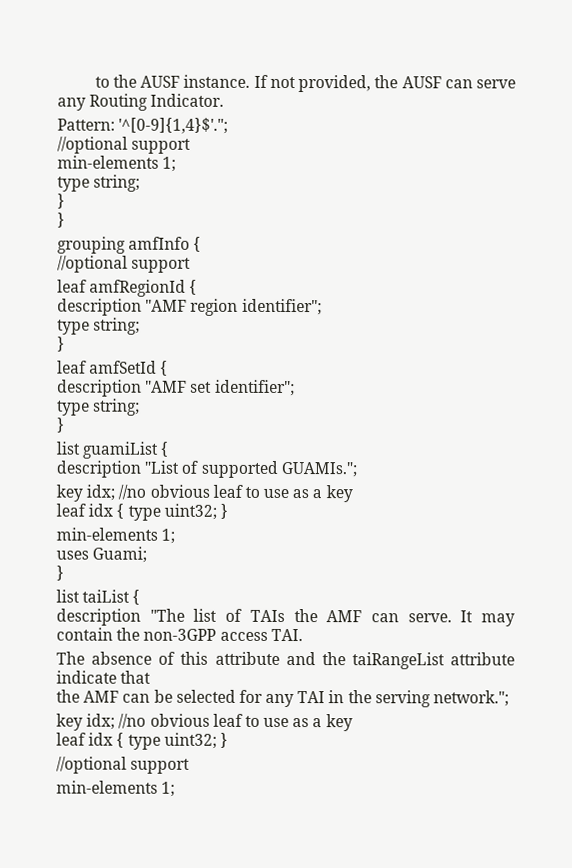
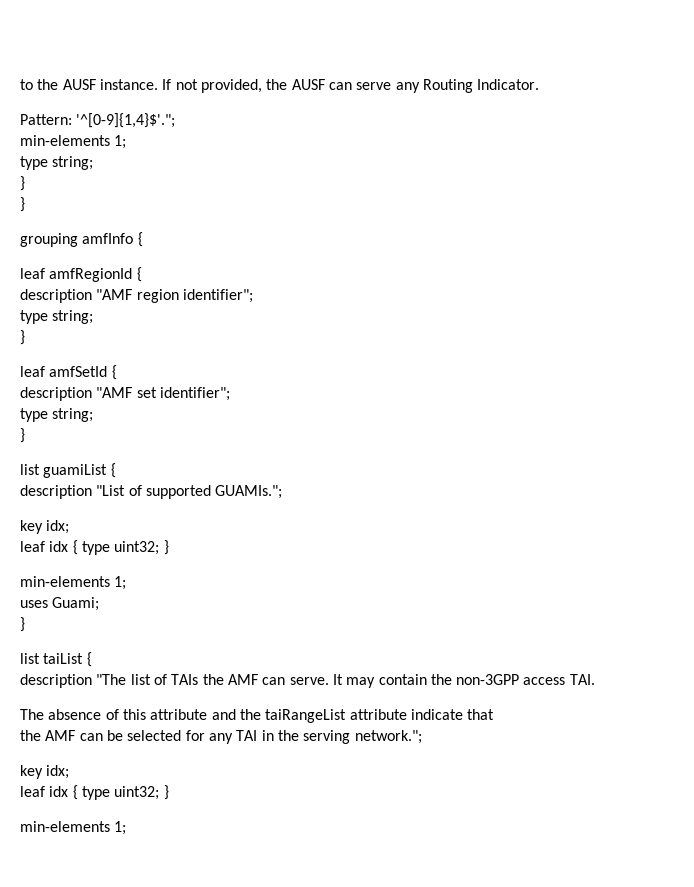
[57,136,192,154] // //optional support -> (176, 120) none
[57,255,192,273] // //optional support -> (143, 239) none
[118,484,353,503] //no obvious leaf to use as a key -> (70, 527) none
[118,713,353,732] [56,732,228,750] [56,756,191,774] //no obvious leaf to use as a key // leaf idx { type uint32; } // //optional support -> [20,785,169,800] // leaf idx { type uint32; }

